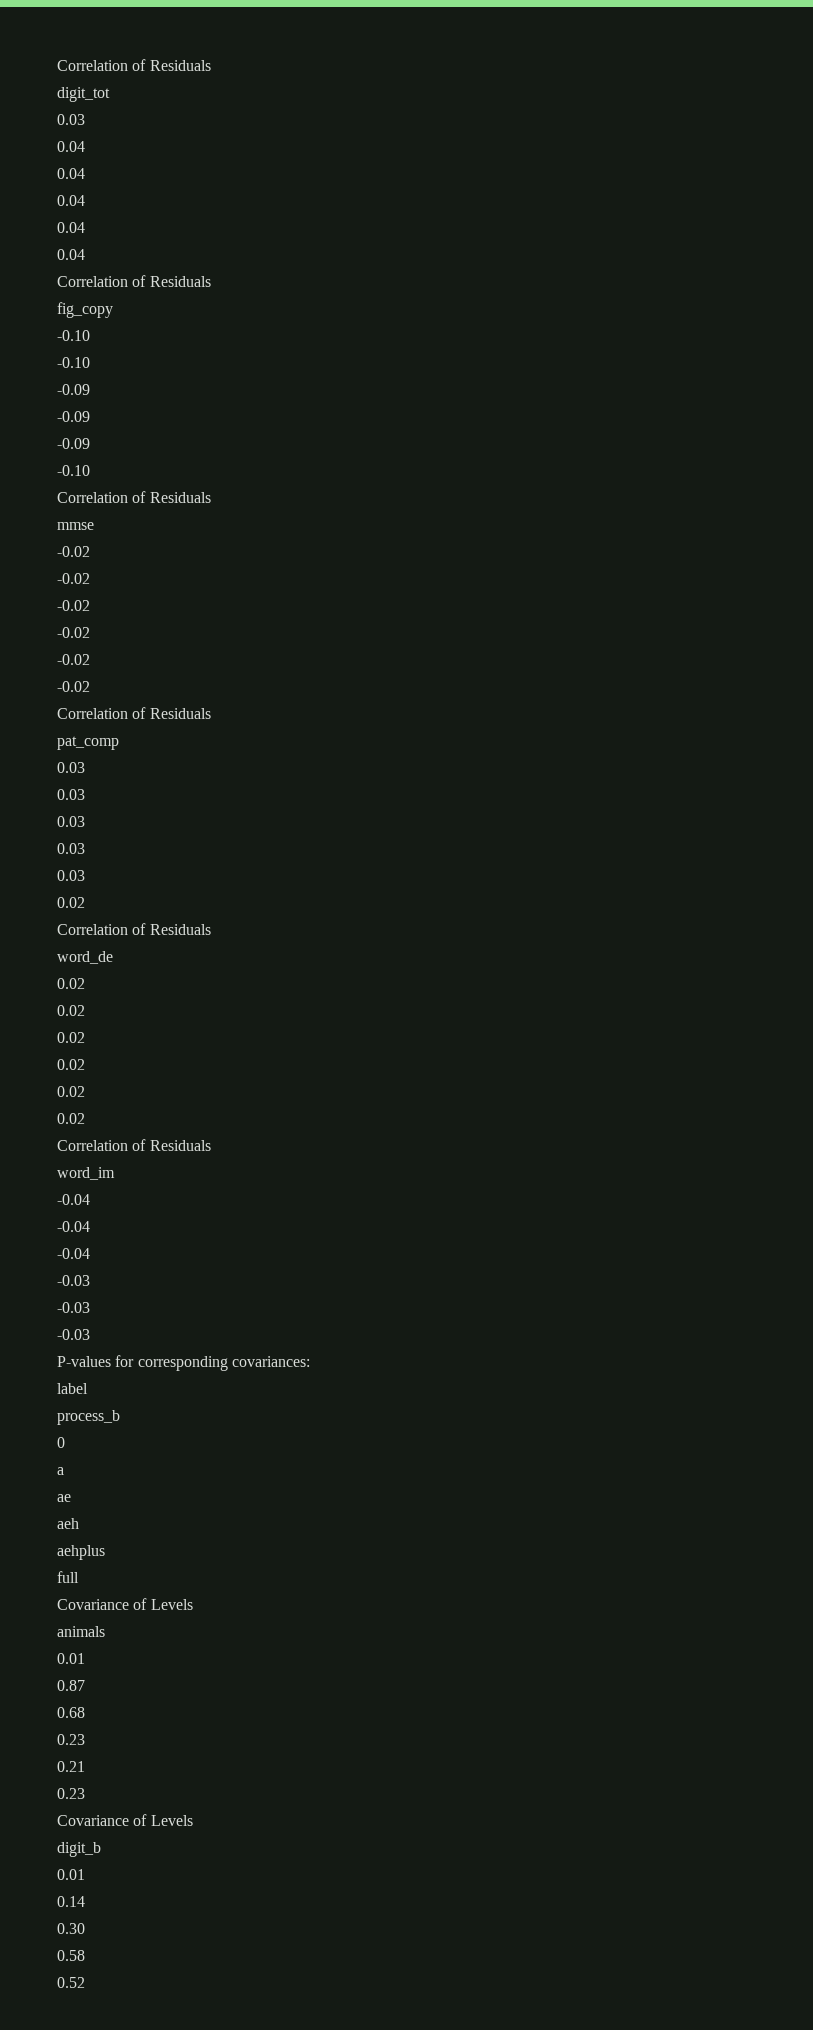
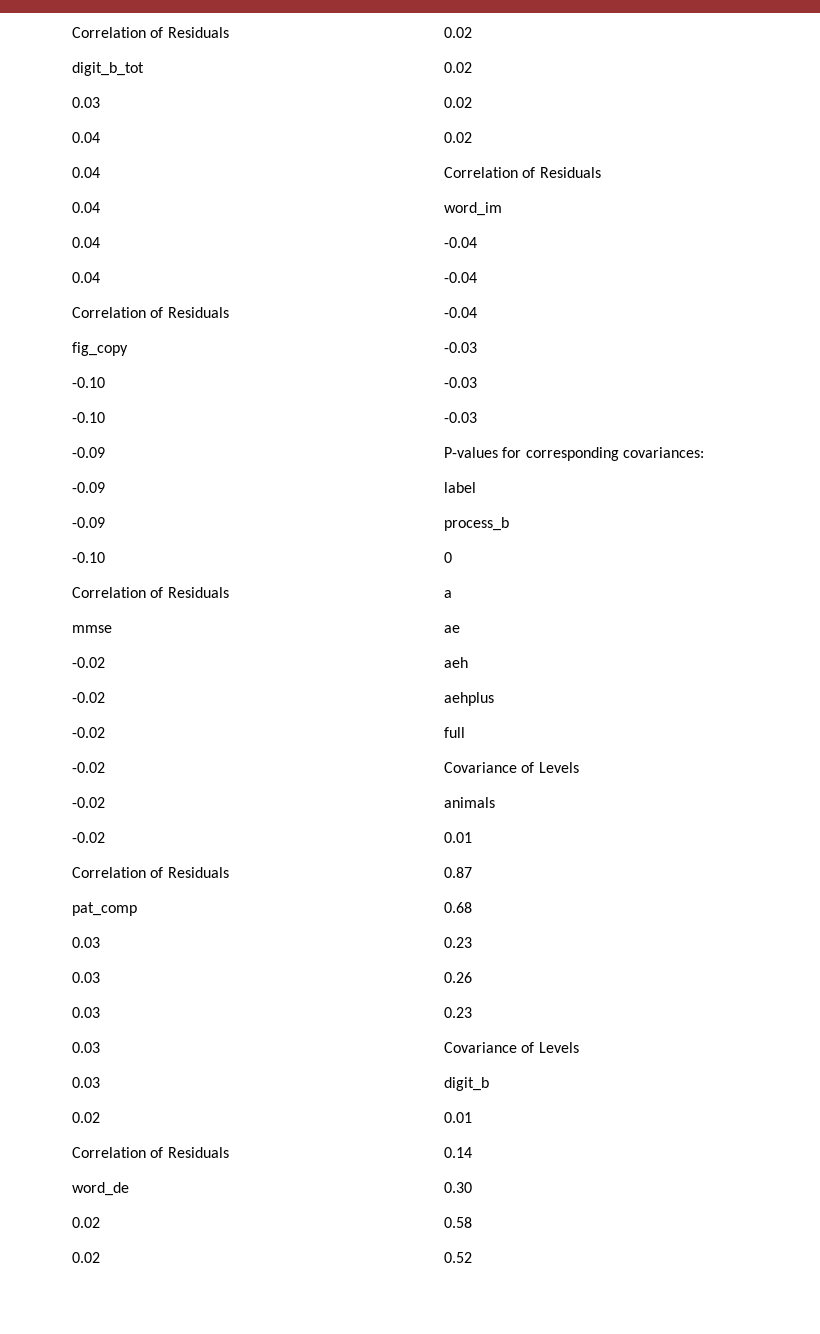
[57,59,211,71] [57,87,110,102] Correlation of Residuals // digit_tot -> [72,27,229,38] [72,62,144,76] Correlation of Residuals // digit_b_tot
[57,1761,85,1772] 0.21 -> [444,972,472,983] 0.26

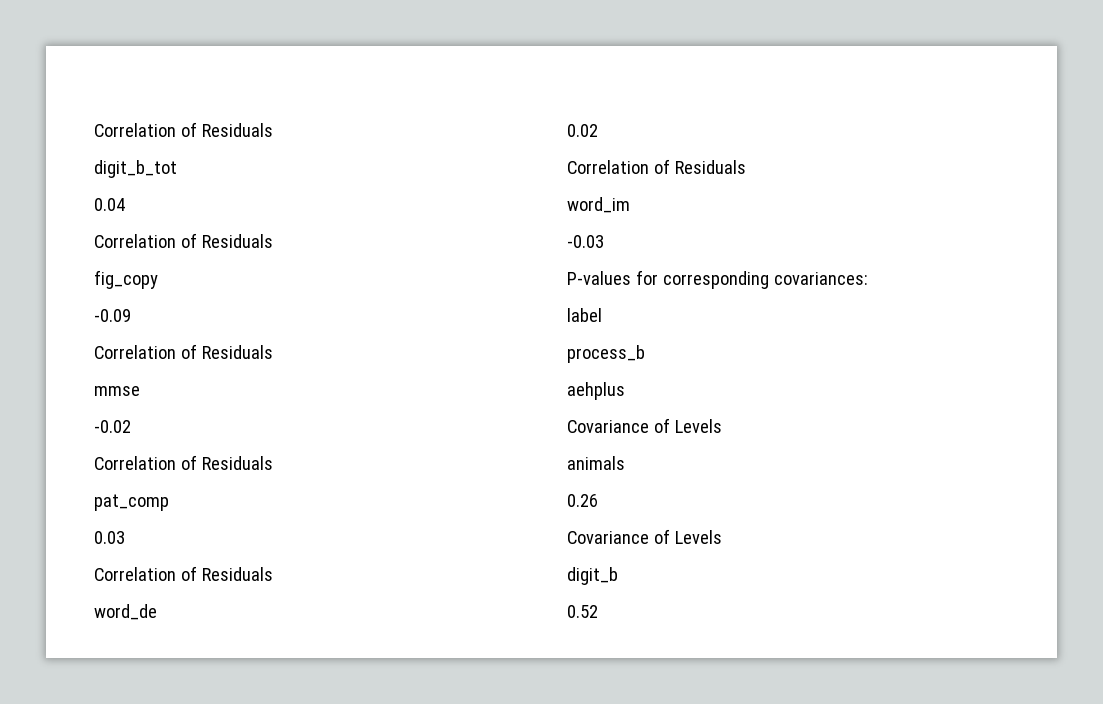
[72,97,100,108] [72,132,100,143] [72,167,100,178] [72,202,100,213] [72,237,100,248] // 0.03 // 0.04 // 0.04 // 0.04 // 0.04 -> (177, 169) none
[72,377,105,388] [72,412,105,423] [72,447,105,458] [72,482,105,493] [72,517,105,528] [72,552,105,563] // -0.10 // -0.10 // -0.09 // -0.09 // -0.09 // -0.10 -> [94,309,131,322] // -0.09
[72,692,105,703] [72,727,105,738] [72,762,105,773] [72,797,105,808] [72,832,105,843] // -0.02 // -0.02 // -0.02 // -0.02 // -0.02 -> (131, 426) none
[72,972,100,983] [72,1007,100,1018] [72,1042,100,1053] [72,1077,100,1088] [72,1112,100,1123] // 0.03 // 0.03 // 0.03 // 0.03 // 0.02 -> (125, 537) none
[72,1252,100,1263] [444,27,472,38] [444,62,472,73] [444,97,472,108] [444,132,472,143] // 0.02 // 0.02 // 0.02 // 0.02 // 0.02 -> (598, 130) none
[444,237,477,248] [444,272,477,283] [444,307,477,318] [444,342,477,353] [444,377,477,388] // -0.04 // -0.04 // -0.04 // -0.03 // -0.03 -> (630, 205) none
[444,552,452,563] [444,590,452,598] [444,625,460,633] [444,657,468,668] // 0 // a // ae // aeh -> (645, 354) none
[444,727,465,738] // full -> (625, 391) none
[444,832,472,843] [444,867,472,878] [444,902,472,913] [444,937,472,948] // 0.01 // 0.87 // 0.68 // 0.23 -> (625, 463) none
[444,1007,472,1018] // 0.23 -> (598, 500) none
[444,1112,472,1123] [444,1147,472,1158] [444,1182,472,1193] [444,1217,472,1228] // 0.01 // 0.14 // 0.30 // 0.58 -> (618, 576) none

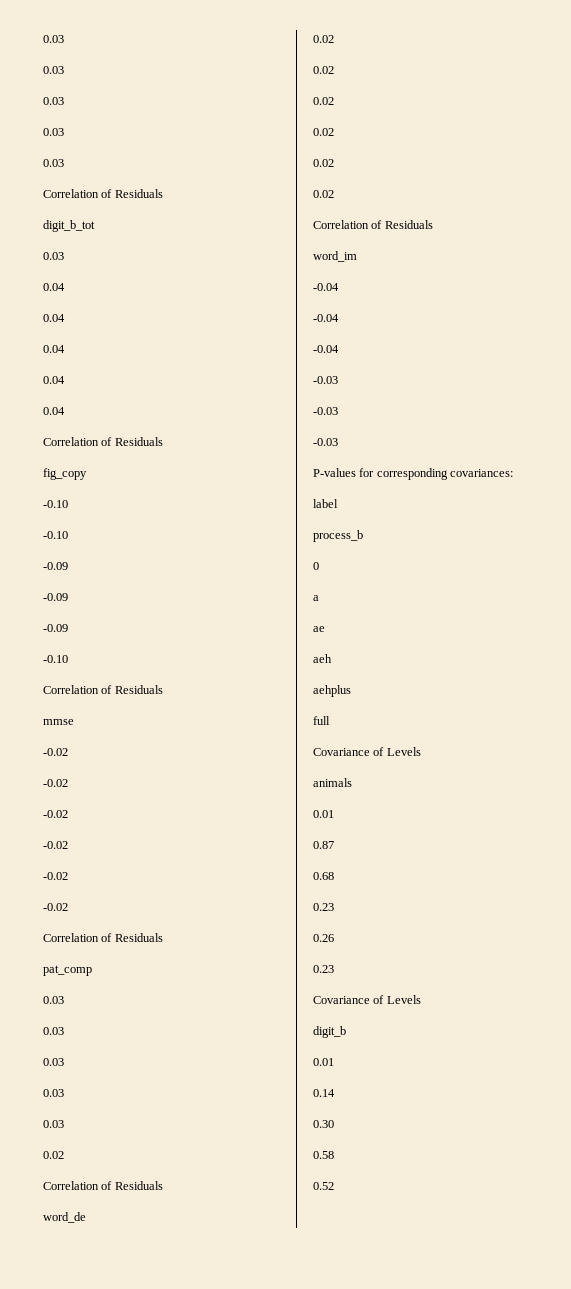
(94, 130) none -> [43,35,64,43] [43,66,64,74] [43,97,64,105] [43,128,64,136] [43,159,64,167] 0.03 // 0.03 // 0.03 // 0.03 // 0.03 //
(177, 169) none -> [43,252,64,260] [43,283,65,291] [43,314,65,322] [43,345,65,353] [43,376,65,384] // 0.03 // 0.04 // 0.04 // 0.04 // 0.04
[94,309,131,322] // -0.09 -> [43,500,68,508] [43,531,68,539] [43,562,68,570] [43,593,68,601] [43,624,68,632] [43,655,68,663] // -0.10 // -0.10 // -0.09 // -0.09 // -0.09 // -0.10
(131, 426) none -> [43,779,68,787] [43,810,68,818] [43,841,68,849] [43,872,68,880] [43,903,68,911] // -0.02 // -0.02 // -0.02 // -0.02 // -0.02
(125, 537) none -> [43,1027,64,1035] [43,1058,64,1066] [43,1089,64,1097] [43,1120,64,1128] [43,1151,64,1159] // 0.03 // 0.03 // 0.03 // 0.03 // 0.02
(598, 130) none -> [313,66,334,74] [313,97,334,105] [313,128,334,136] [313,159,334,167] [313,190,334,198] // 0.02 // 0.02 // 0.02 // 0.02 // 0.02
(630, 205) none -> [313,283,339,291] [313,314,339,322] [313,345,339,353] [313,376,338,384] [313,407,338,415] // -0.04 // -0.04 // -0.04 // -0.03 // -0.03
(645, 354) none -> [313,562,319,570] [313,595,319,601] [313,626,325,632] [313,654,332,663] // 0 // a // ae // aeh
(625, 391) none -> [313,716,330,725] // full
(625, 463) none -> [313,810,334,818] [313,841,334,849] [313,872,334,880] [313,903,334,911] // 0.01 // 0.87 // 0.68 // 0.23
(598, 500) none -> [313,965,334,973] // 0.23
(618, 576) none -> [313,1058,334,1066] [313,1089,335,1097] [313,1120,334,1128] [313,1151,334,1159] // 0.01 // 0.14 // 0.30 // 0.58

